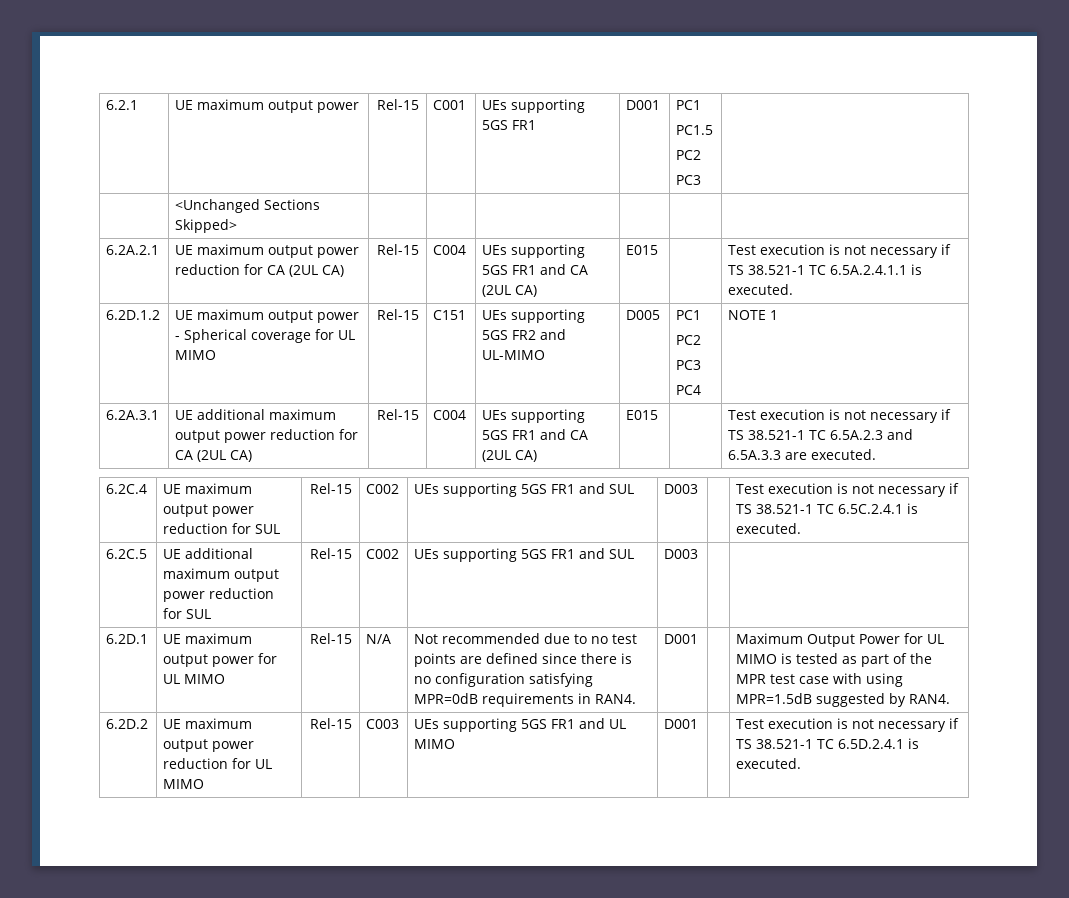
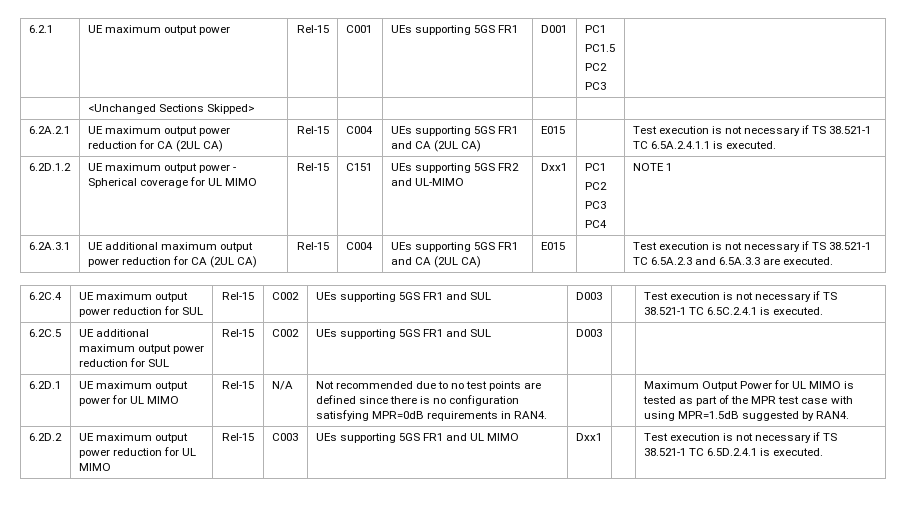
[626,310,661,320] D005 -> [540,163,567,171] Dxx1
[664,634,699,644] D001 -> (548, 415) none
[664,719,699,729] D001 -> [575,433,602,441] Dxx1

